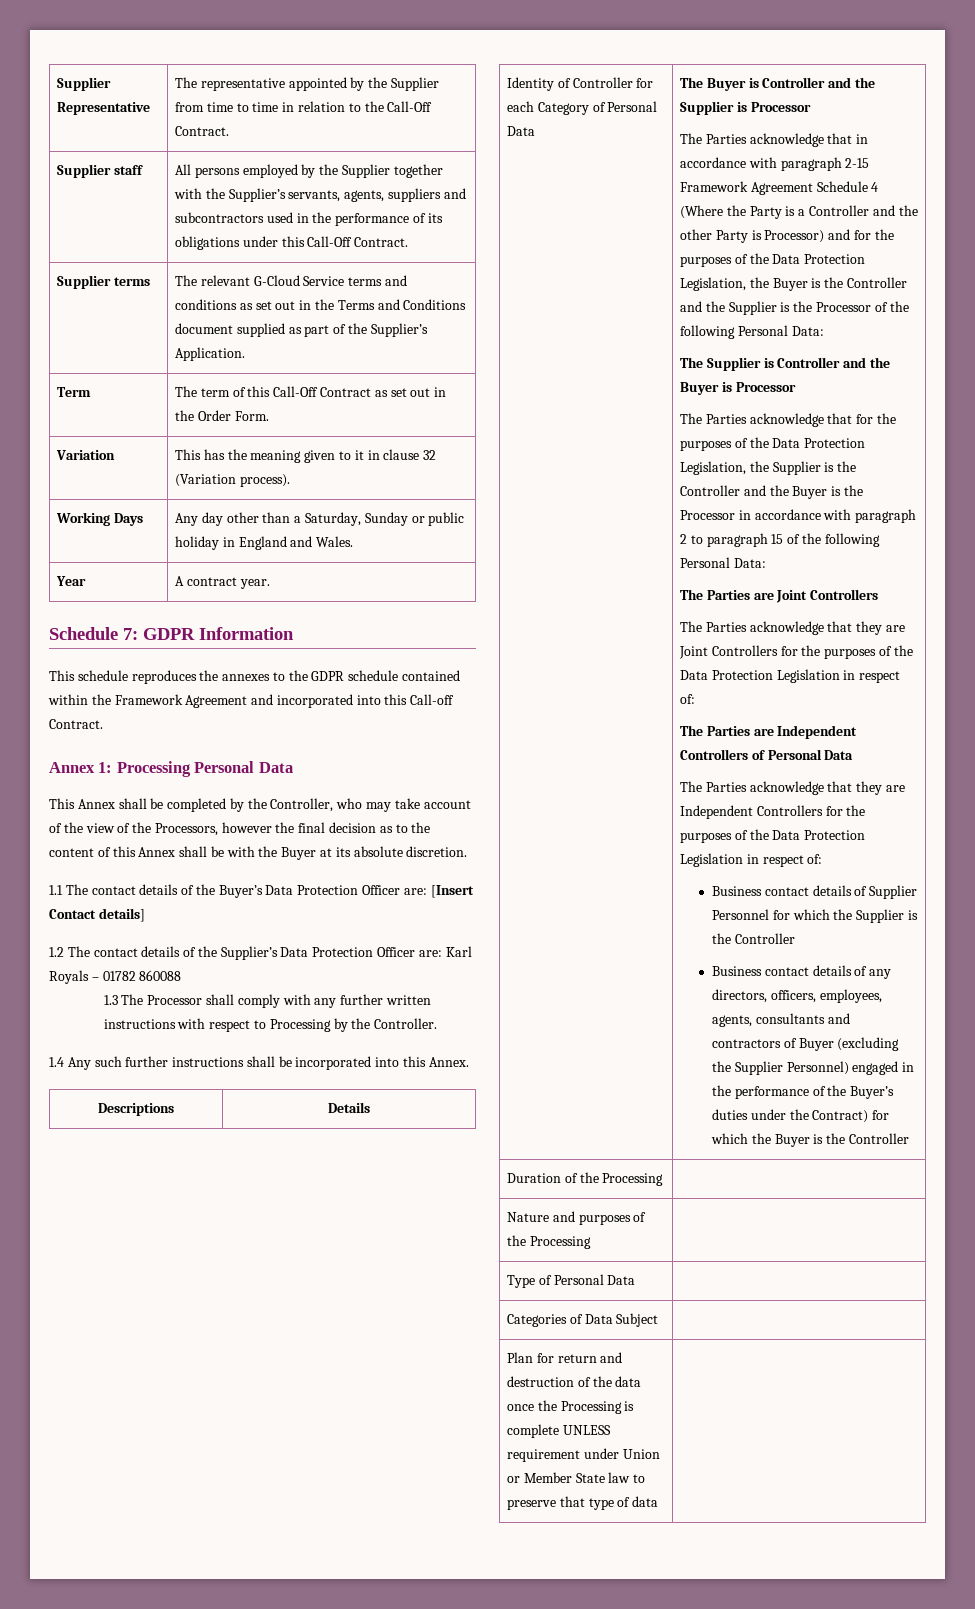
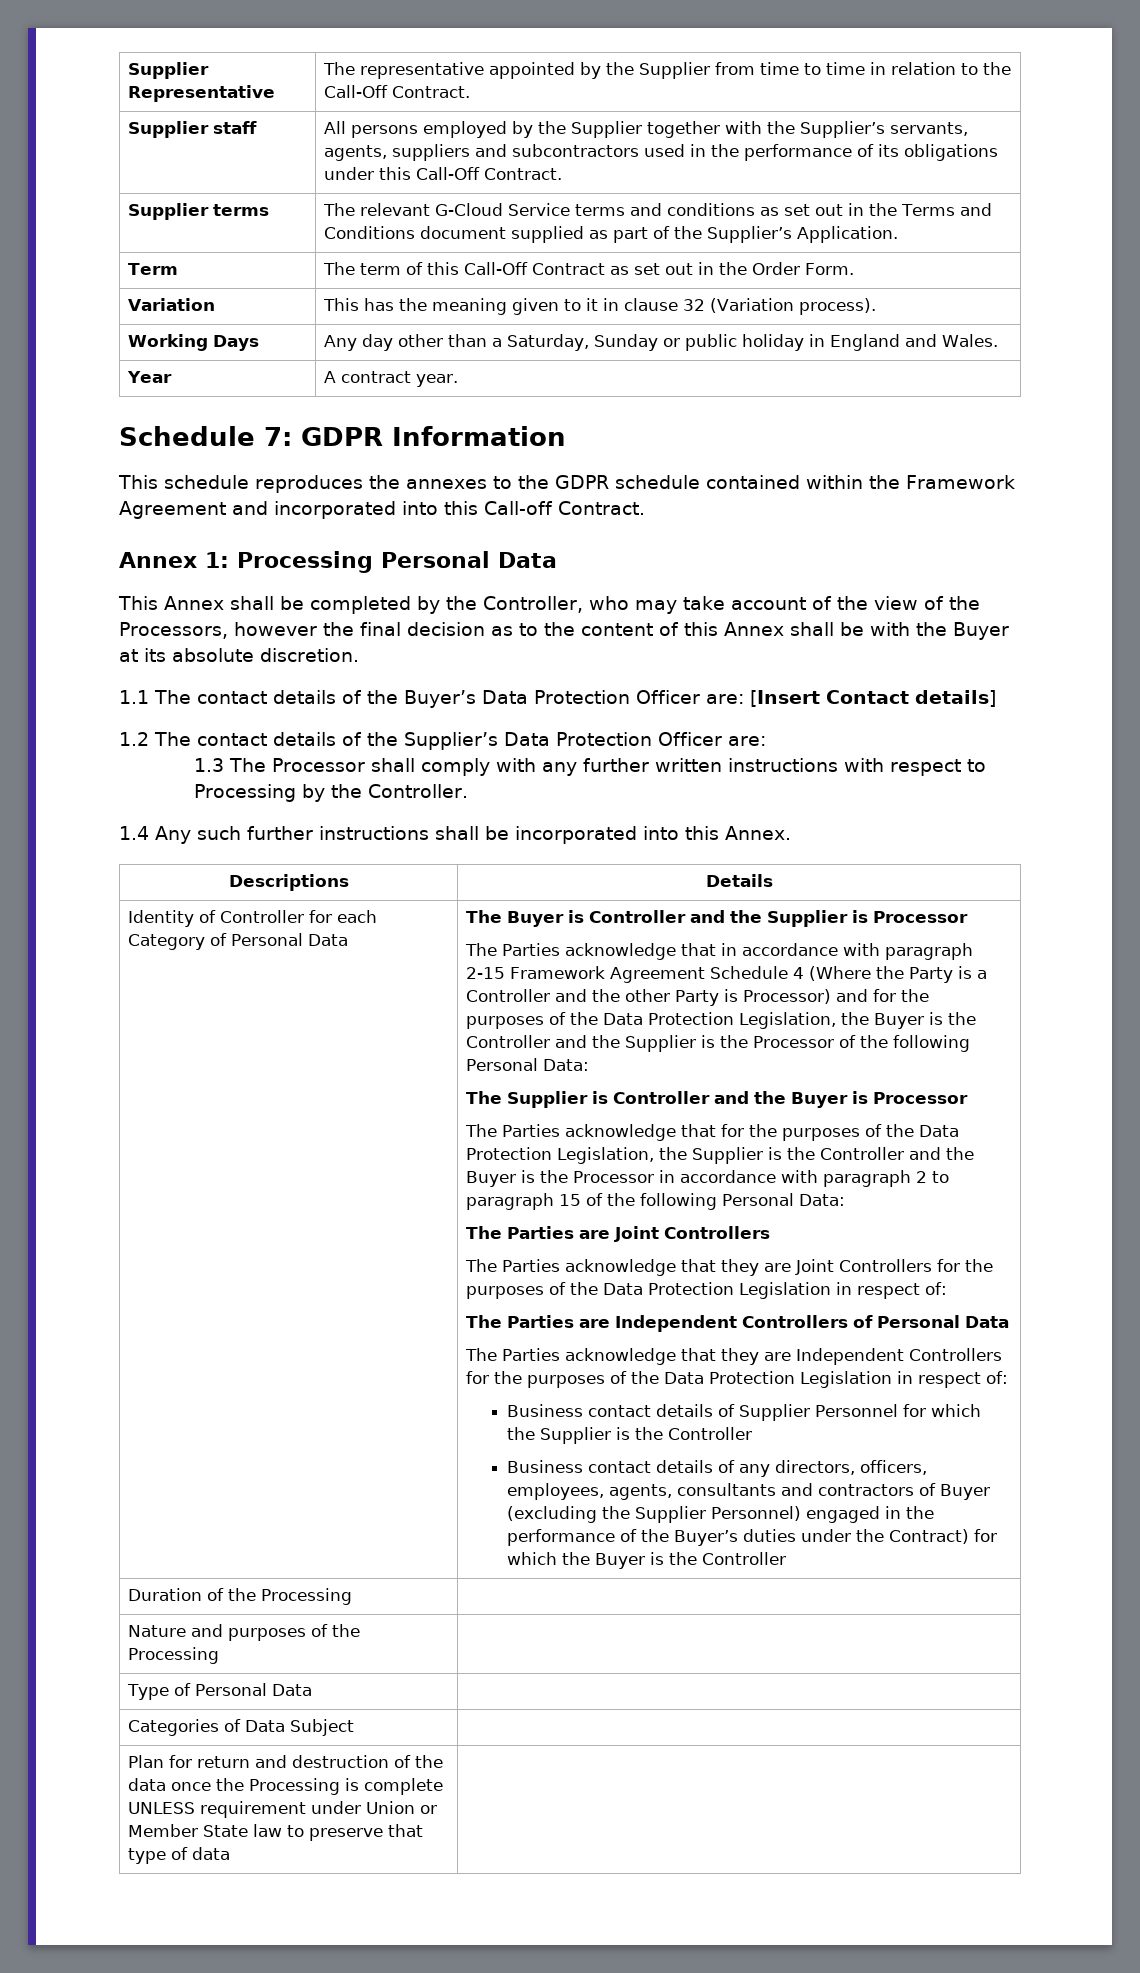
[445,946,472,957] [49,970,182,984] Karl Royals – 01782 860088 -> (766, 741) none

